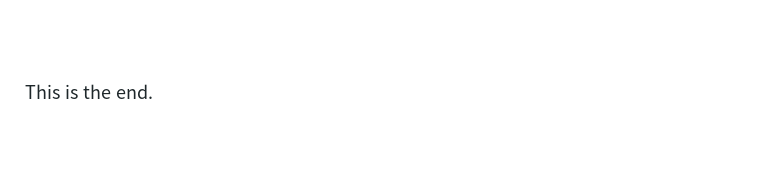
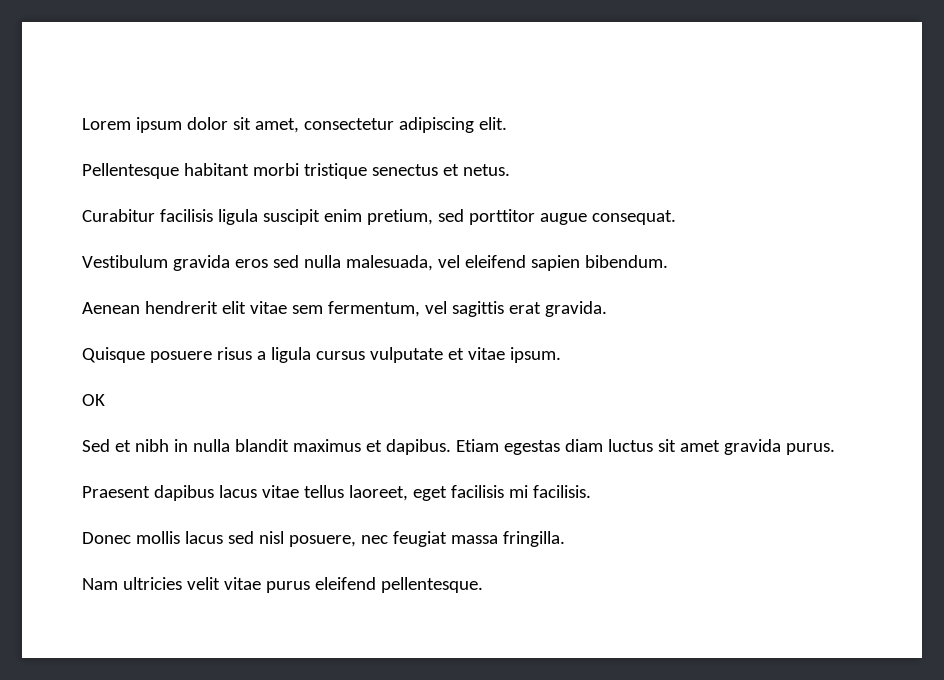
[25,84,153,99] This is the end. -> [82,117,507,133] [82,163,510,179] [82,209,676,225] [82,255,668,271] [82,301,607,317] [82,347,561,363] [82,394,105,406] [82,439,835,455] [82,485,591,501] [82,531,565,547] [82,577,483,593] Lorem ipsum dolor sit amet, consectetur adipiscing elit. // Pellentesque habitant morbi tristique senectus et netus. // Curabitur facilisis ligula suscipit enim pretium, sed porttitor augue consequat. // Vestibulum gravida eros sed nulla malesuada, vel eleifend sapien bibendum. // Aenean hendrerit elit vitae sem fermentum, vel sagittis erat gravida. // Quisque posuere risus a ligula cursus vulputate et vitae ipsum. // OK // Sed et nibh in nulla blandit maximus et dapibus. Etiam egestas diam luctus sit amet gravida purus. // Praesent dapibus lacus vitae tellus laoreet, eget facilisis mi facilisis. // Donec mollis lacus sed nisl posuere, nec feugiat massa fringilla. // Nam ultricies velit vitae purus eleifend pellentesque.

